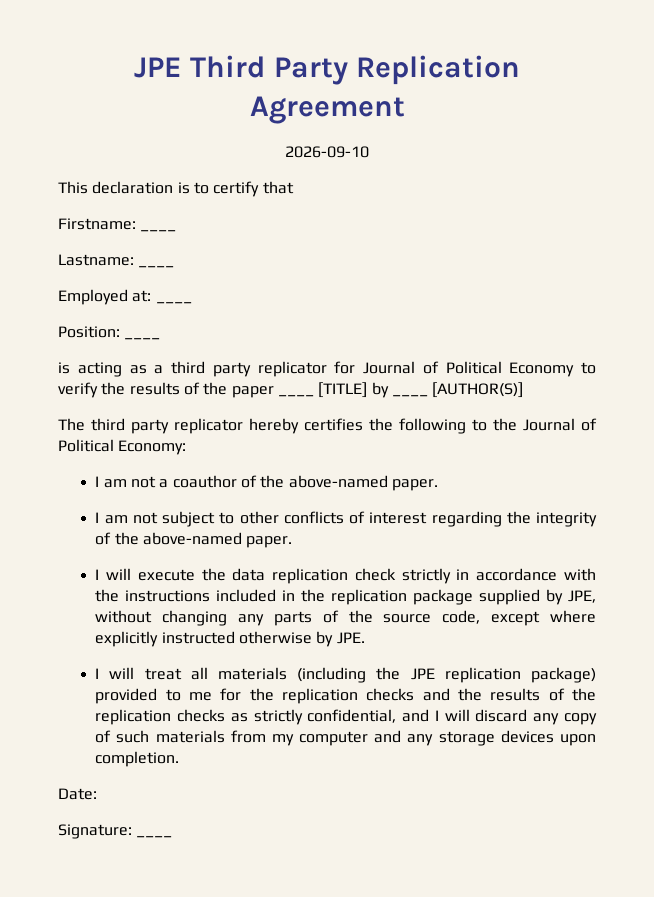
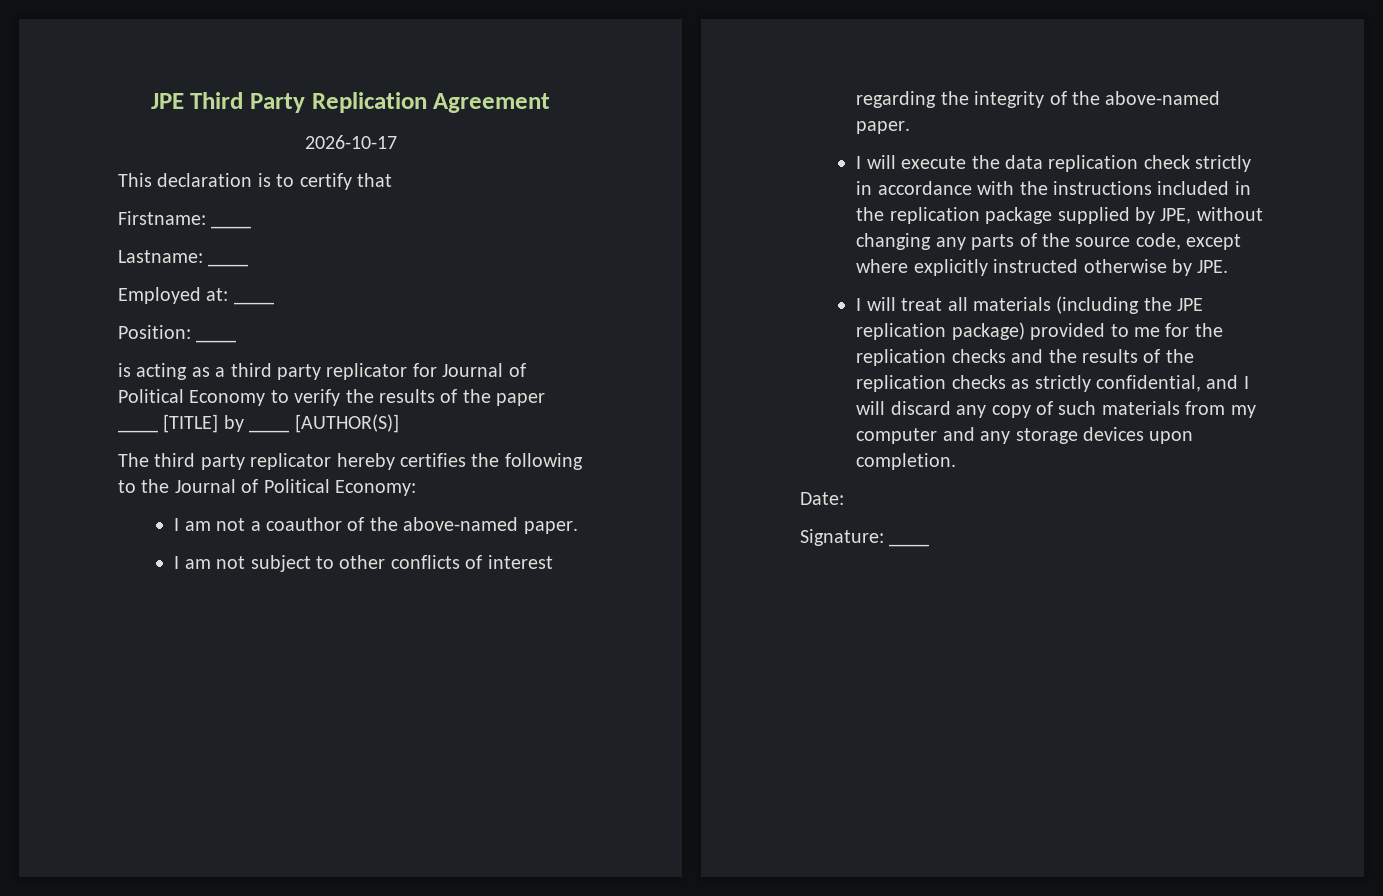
[285,146,369,158] 2026-09-10 -> [304,135,397,149] 2026-10-17

